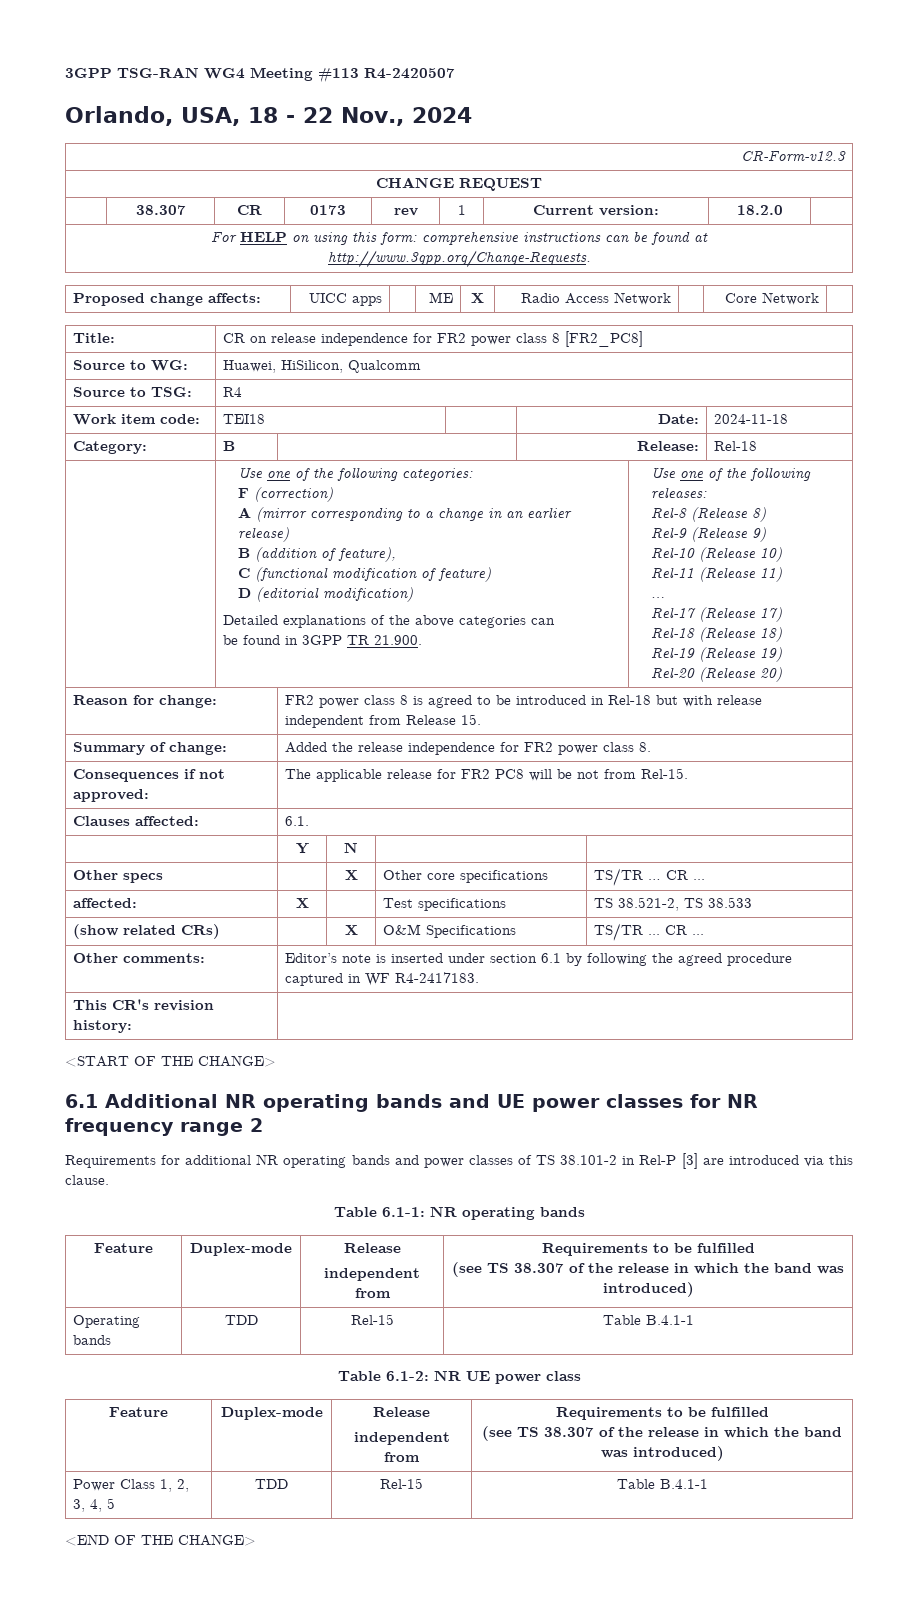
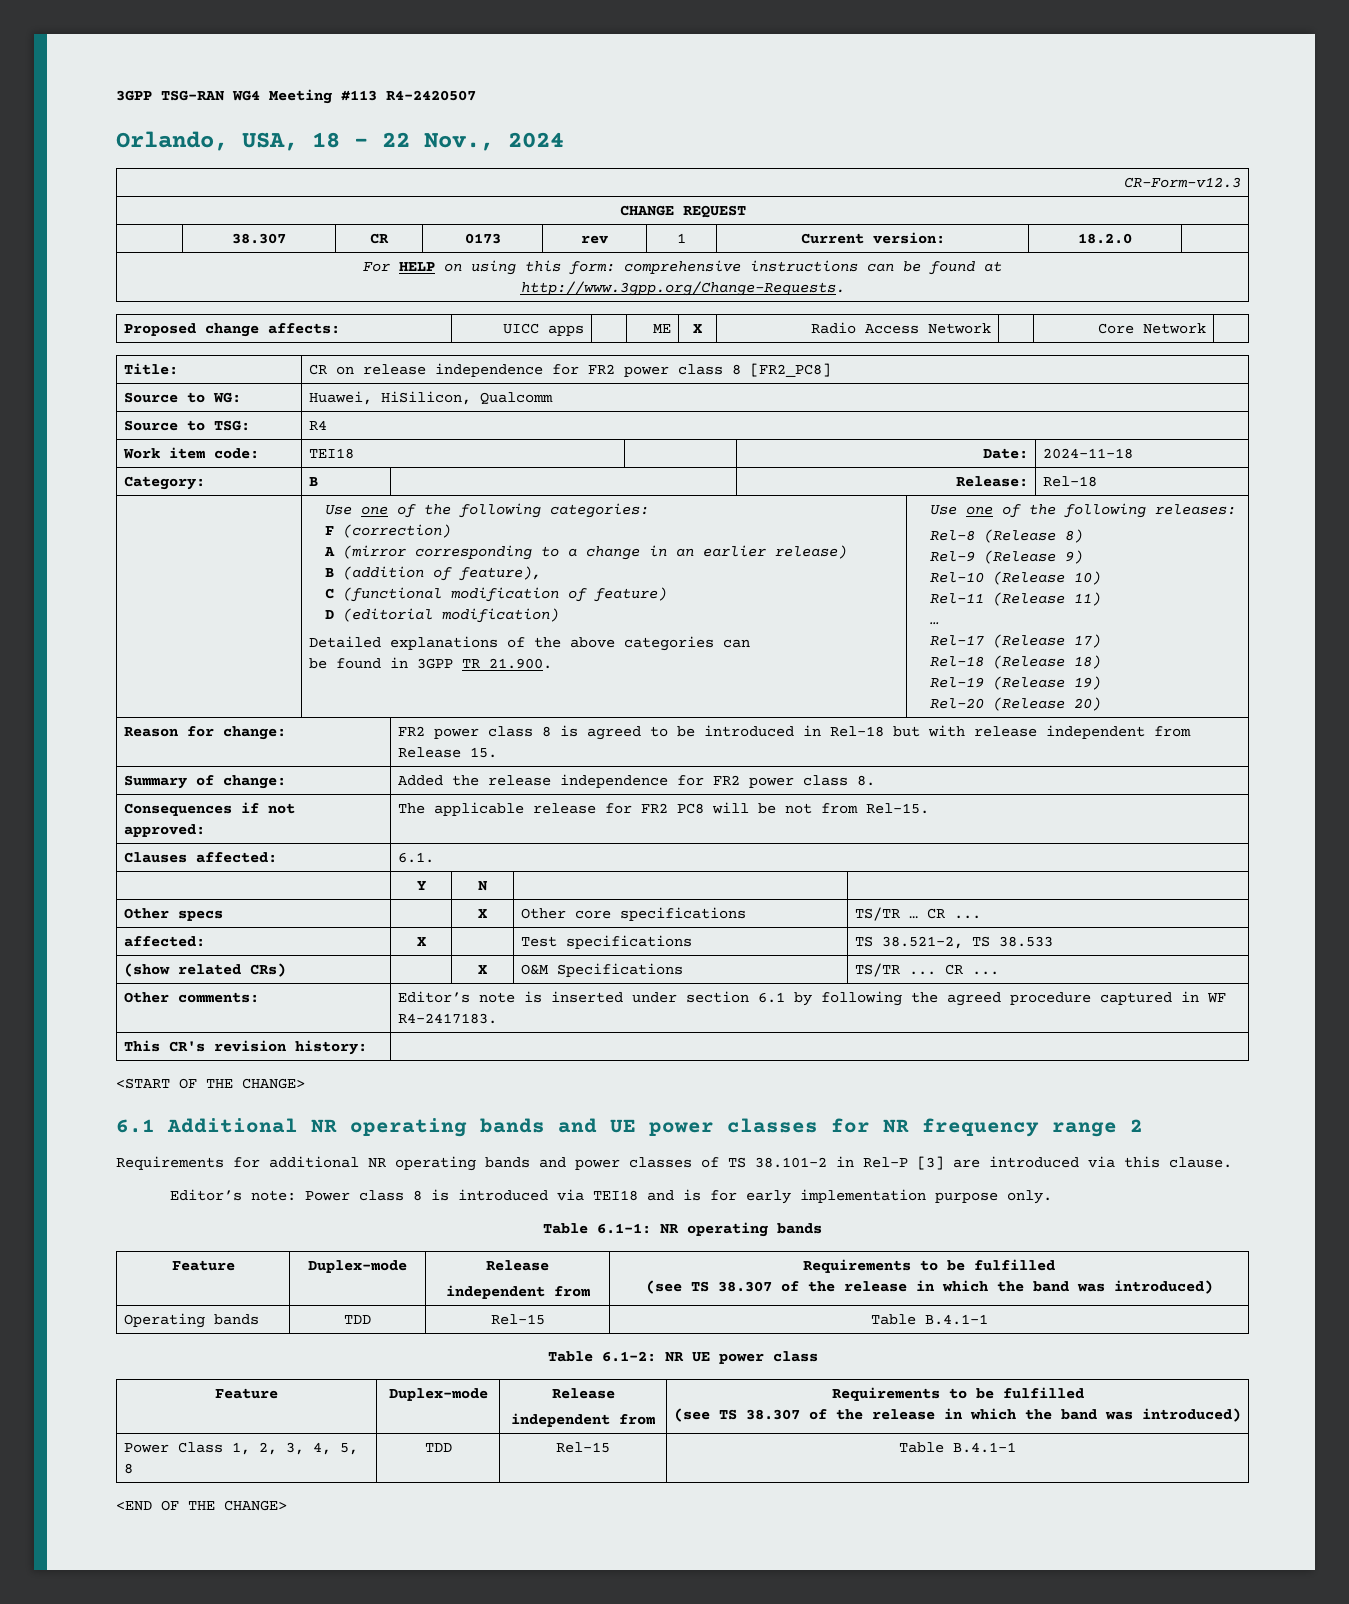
(109, 1180) none -> [169,1189,1052,1204] // Editor’s note: Power class 8 is introduced via TEI18 and is for early implementation purpose only.
[107,1498,116,1509] 5 -> [339,1443,358,1455] [123,1463,133,1474] 5, 8

